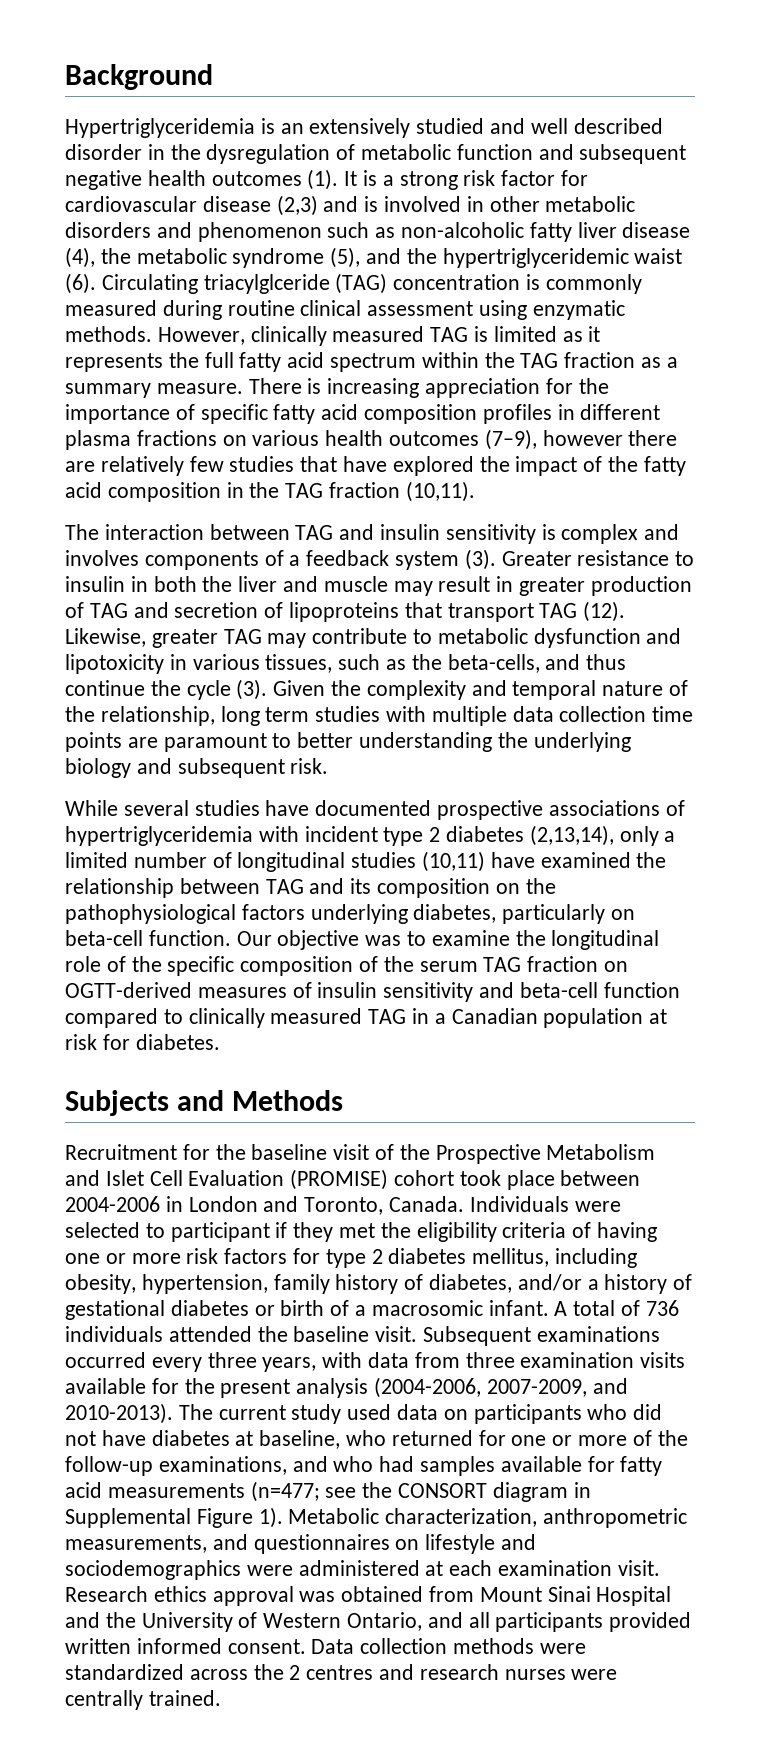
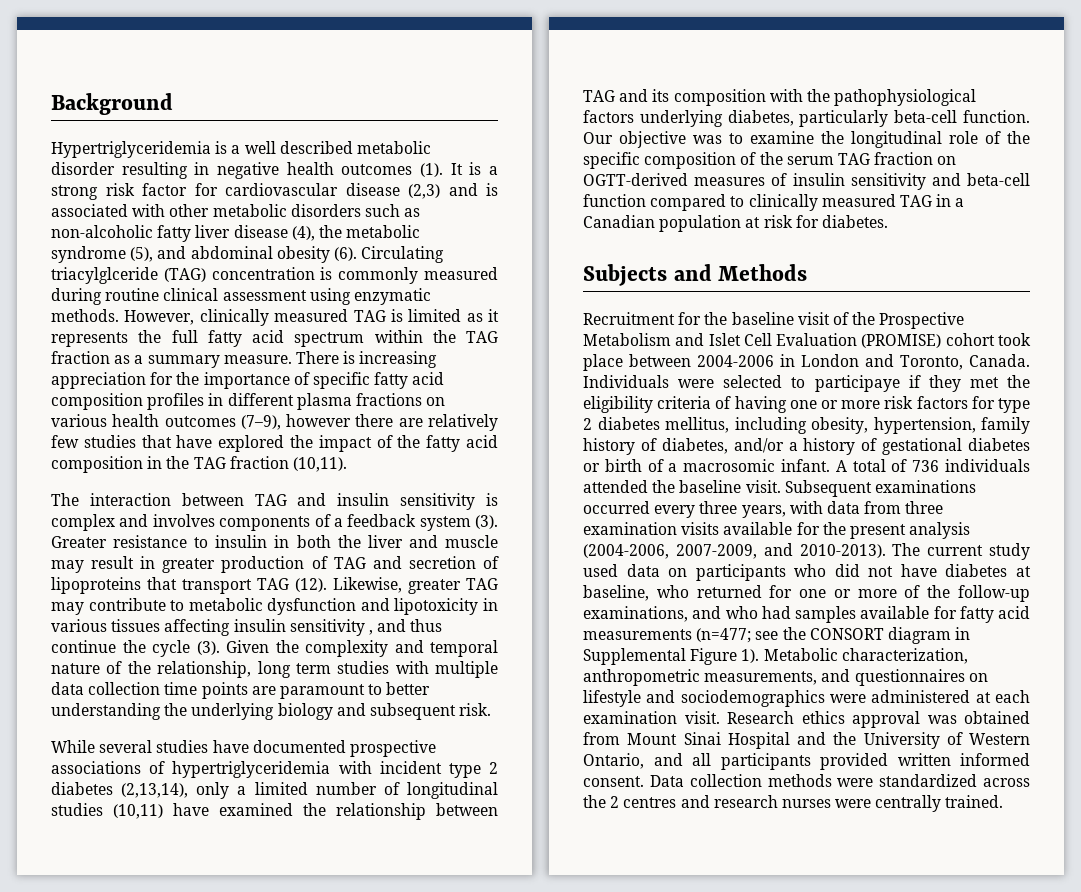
[280,118,663,138] [65,144,687,164] an extensively studied and well described disorder in the dysregulation of metabolic function and subsequent -> [231,141,431,154] [51,162,210,179] a well described metabolic disorder resulting in
[384,196,484,212] involved in -> [51,204,166,217] associated with
[156,222,322,242] and phenomenon -> (361, 210) none
[406,248,683,268] the hypertriglyceridemic waist -> [190,246,330,263] abdominal obesity
[265,654,540,673] tissues, such as the beta-cells, -> [111,619,373,636] tissues affecting insulin sensitivity ,
[495,883,520,894] on -> [769,89,803,102] with
[611,909,636,920] on -> (889, 118) none
[170,1222,270,1242] participant -> [814,375,900,392] participaye

